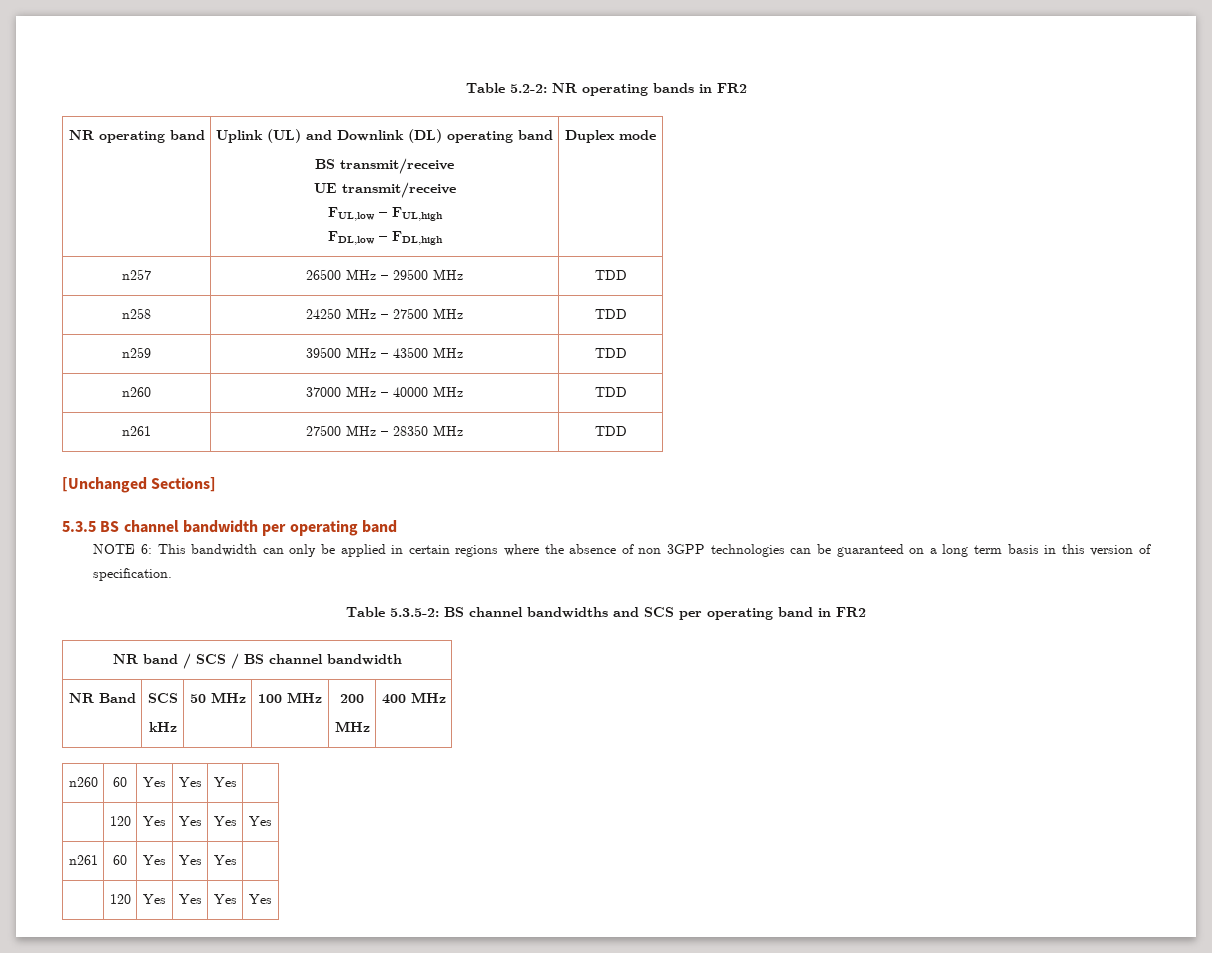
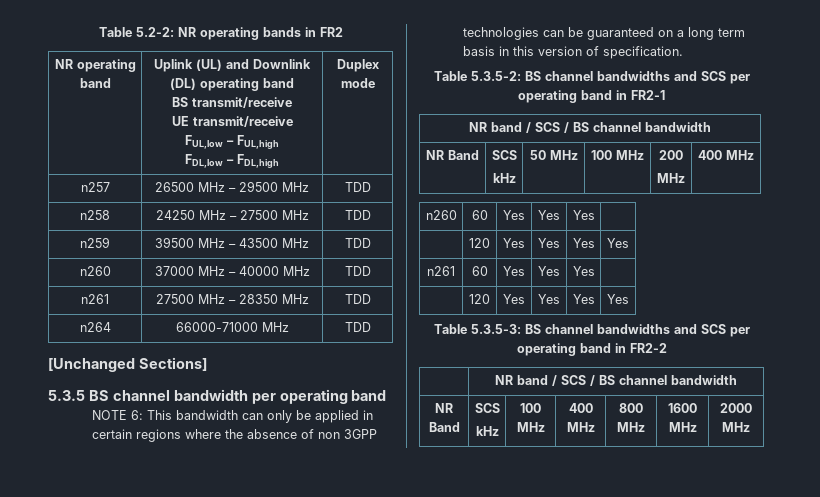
(627, 431) none -> [79,322,111,332] [175,322,289,332] [344,322,371,332] // n264 | 66000-71000 MHz | TDD
[836,607,866,617] FR2 -> [631,90,665,100] FR2-1
(272, 899) none -> [433,324,750,337] [516,343,667,356] [495,375,737,386] [435,403,453,413] [428,422,460,432] [474,403,500,413] [475,426,499,436] [520,403,541,413] [516,422,545,432] [568,403,593,413] [566,422,595,432] [619,403,643,413] [617,422,645,432] [668,403,697,413] [668,422,697,432] [720,403,752,413] [722,422,750,432] // Table 5.3.5-3: BS channel bandwidths and SCS per operating band in FR2-2 // | NR band / SCS / BS channel bandwidth // NR Band | SCS // kHz | 100 MHz | 400 MHz | 800 MHz | 1600 MHz | 2000 MHz

